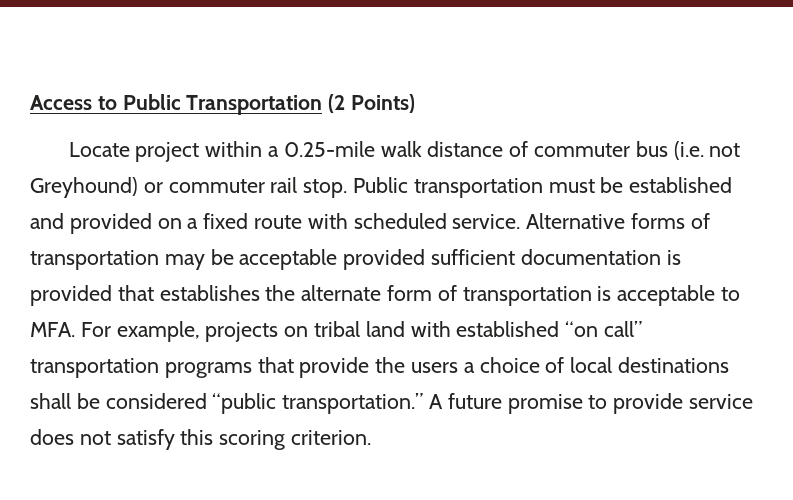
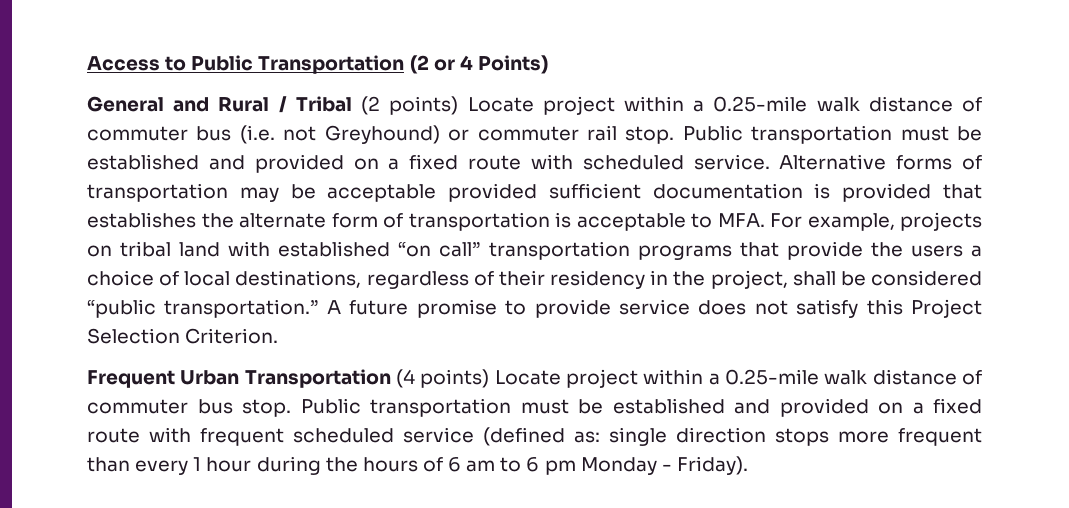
(346, 103) none -> [433,55,473,71] or 4
(416, 103) none -> [87,96,459,115] General and Rural / Tribal (2 points)
[618,357,730,373] destinations -> [235,270,788,289] destinations, regardless of their residency in the project,
[219,430,372,450] scoring criterion. -> [910,299,982,318] [87,328,279,344] [87,369,983,388] [87,398,982,417] [87,427,982,446] [87,456,748,475] Project Selection Criterion. // Frequent Urban Transportation (4 points) Locate project within a 0.25-mile walk distance of commuter bus stop. Public transportation must be established and provided on a fixed route with frequent scheduled service (defined as: single direction stops more frequent than every 1 hour during the hours of 6 am to 6 pm Monday - Friday).

